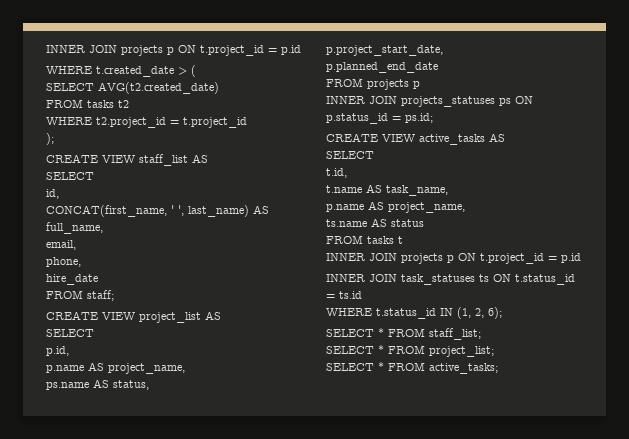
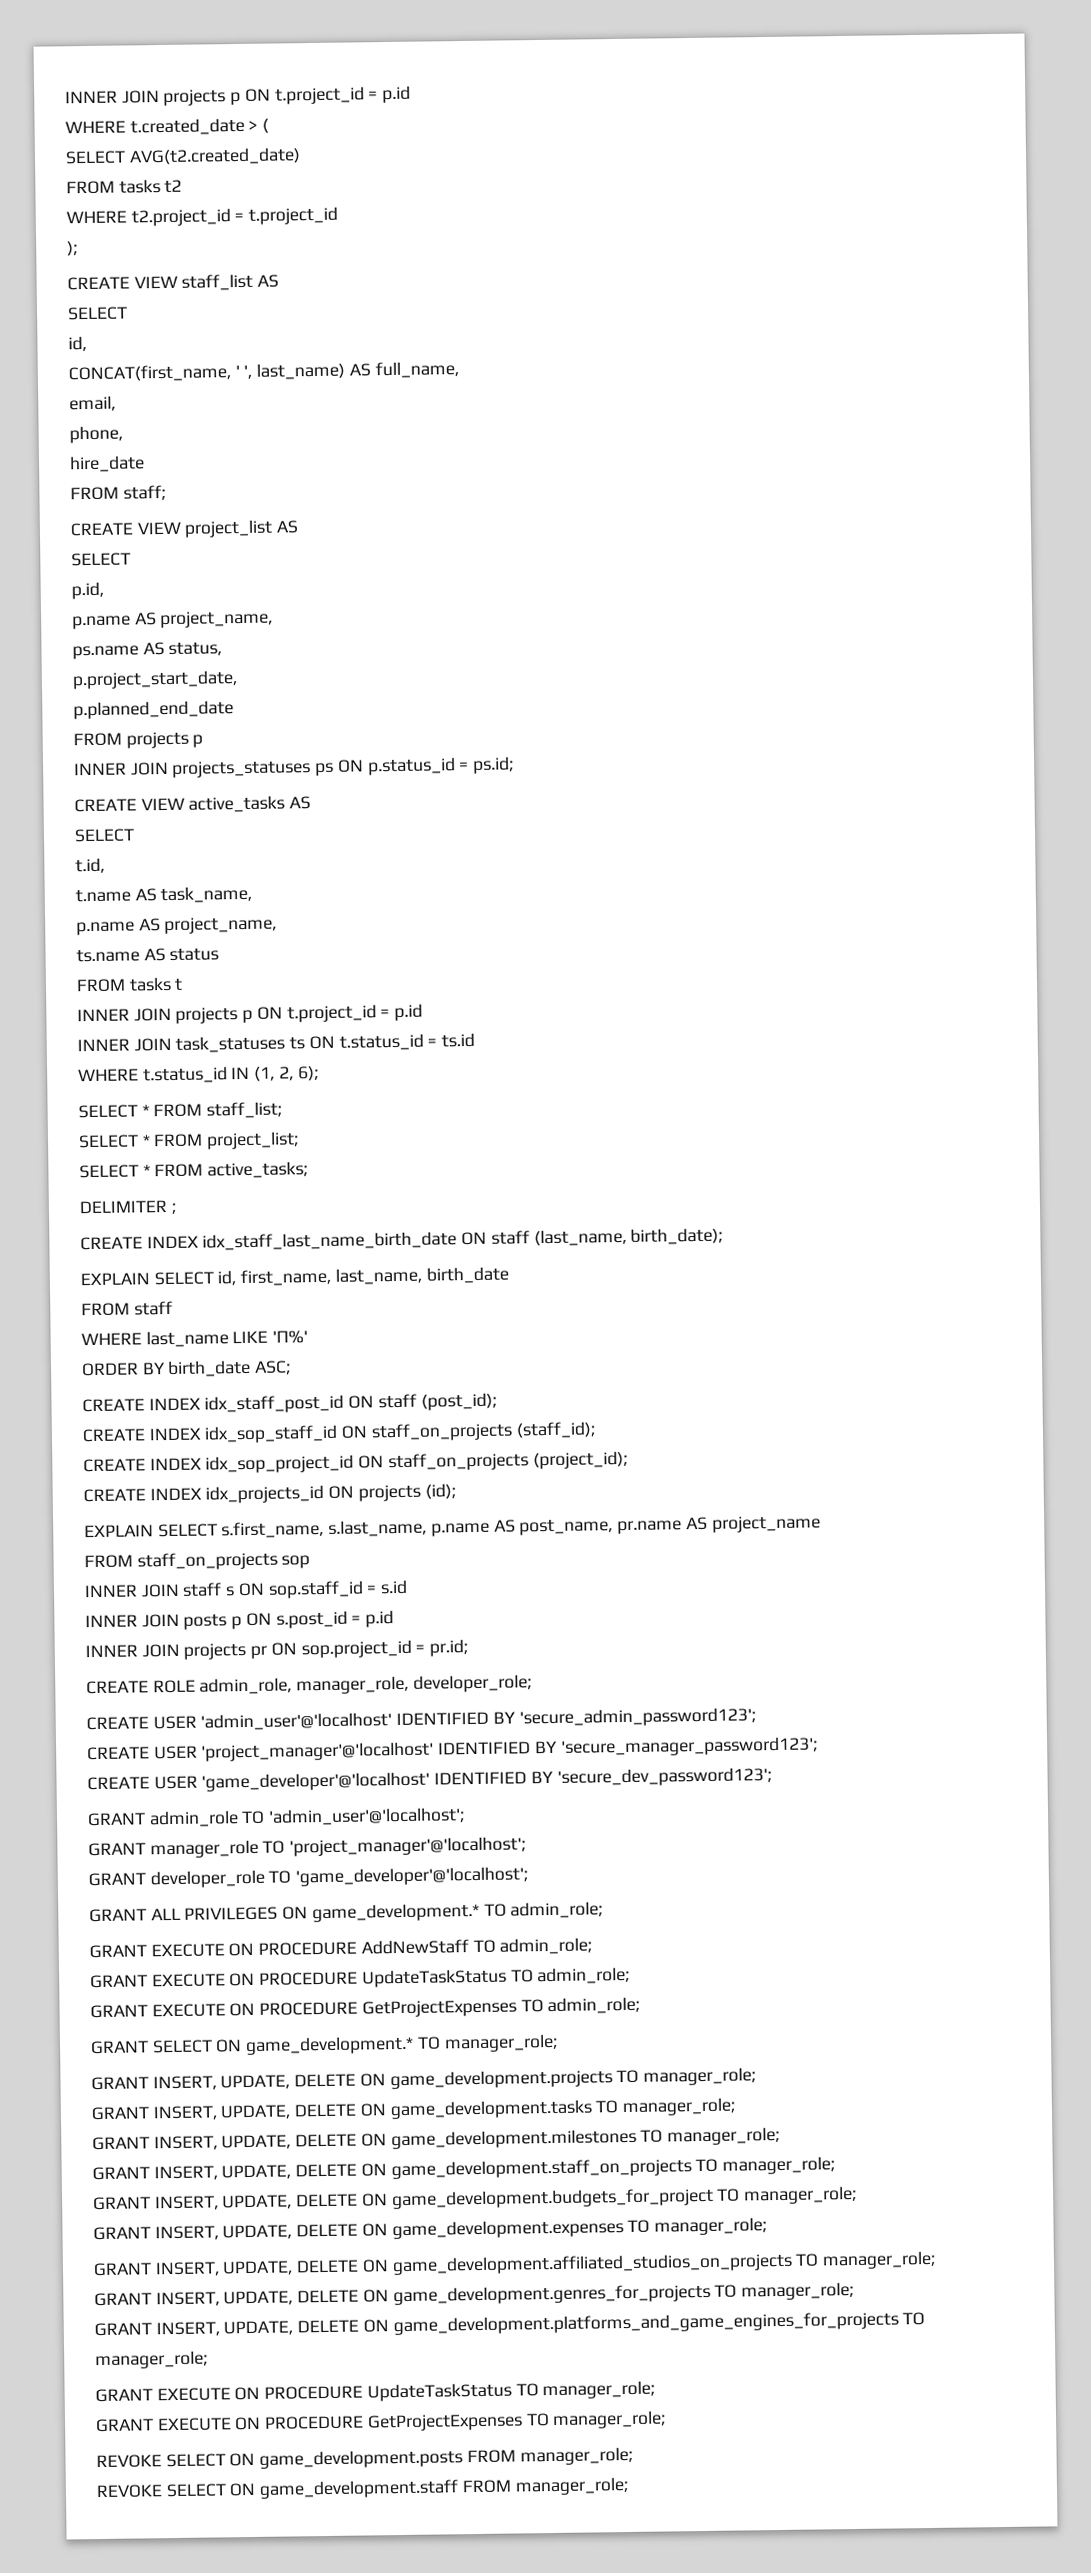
(498, 368) none -> [79,1200,177,1214] [80,1227,724,1251] [80,1266,509,1287] [81,1300,173,1317] [81,1330,309,1348] [81,1359,292,1378] [82,1392,497,1414] [82,1421,596,1444] [83,1450,628,1474] [83,1483,456,1504] [84,1515,821,1539] [84,1551,311,1571] [84,1579,409,1599] [85,1610,395,1630] [85,1639,469,1660] [86,1674,532,1695] [86,1707,756,1731] [87,1736,818,1762] [87,1767,772,1792] [87,1807,466,1828] [88,1836,527,1859] [88,1866,529,1889] [89,1901,604,1923] [89,1937,593,1959] [90,1966,631,1989] [90,1996,641,2019] [90,2033,558,2056] [91,2067,757,2091] [91,2097,737,2121] [92,2126,781,2151] [92,2156,836,2181] [93,2185,858,2211] [93,2217,768,2241] [93,2250,937,2277] [94,2281,855,2307] [94,2311,926,2337] [95,2350,208,2370] [95,2380,656,2403] [95,2410,667,2433] [96,2446,633,2469] [96,2477,629,2499] // DELIMITER ; // CREATE INDEX idx_staff_last_name_birth_date ON staff (last_name, birth_date); // EXPLAIN SELECT id, first_name, last_name, birth_date // FROM staff // WHERE last_name LIKE 'П%' // ORDER BY birth_date ASC; // CREATE INDEX idx_staff_post_id ON staff (post_id); // CREATE INDEX idx_sop_staff_id ON staff_on_projects (staff_id); // CREATE INDEX idx_sop_project_id ON staff_on_projects (project_id); // CREATE INDEX idx_projects_id ON projects (id); // EXPLAIN SELECT s.first_name, s.last_name, p.name AS post_name, pr.name AS project_name // FROM staff_on_projects sop // INNER JOIN staff s ON sop.staff_id = s.id // INNER JOIN posts p ON s.post_id = p.id // INNER JOIN projects pr ON sop.project_id = pr.id; // CREATE ROLE admin_role, manager_role, developer_role; // CREATE USER 'admin_user'@'localhost' IDENTIFIED BY 'secure_admin_password123'; // CREATE USER 'project_manager'@'localhost' IDENTIFIED BY 'secure_manager_password123'; // CREATE USER 'game_developer'@'localhost' IDENTIFIED BY 'secure_dev_password123'; // GRANT admin_role TO 'admin_user'@'localhost'; // GRANT manager_role TO 'project_manager'@'localhost'; // GRANT developer_role TO 'game_developer'@'localhost'; // GRANT ALL PRIVILEGES ON game_development.* TO admin_role; // GRANT EXECUTE ON PROCEDURE AddNewStaff TO admin_role; // GRANT EXECUTE ON PROCEDURE UpdateTaskStatus TO admin_role; // GRANT EXECUTE ON PROCEDURE GetProjectExpenses TO admin_role; // GRANT SELECT ON game_development.* TO manager_role; // GRANT INSERT, UPDATE, DELETE ON game_development.projects TO manager_role; // GRANT INSERT, UPDATE, DELETE ON game_development.tasks TO manager_role; // GRANT INSERT, UPDATE, DELETE ON game_development.milestones TO manager_role; // GRANT INSERT, UPDATE, DELETE ON game_development.staff_on_projects TO manager_role; // GRANT INSERT, UPDATE, DELETE ON game_development.budgets_for_project TO manager_role; // GRANT INSERT, UPDATE, DELETE ON game_development.expenses TO manager_role; // GRANT INSERT, UPDATE, DELETE ON game_development.affiliated_studios_on_projects TO manager_role; // GRANT INSERT, UPDATE, DELETE ON game_development.genres_for_projects TO manager_role; // GRANT INSERT, UPDATE, DELETE ON game_development.platforms_and_game_engines_for_projects TO manager_role; // GRANT EXECUTE ON PROCEDURE UpdateTaskStatus TO manager_role; // GRANT EXECUTE ON PROCEDURE GetProjectExpenses TO manager_role; // REVOKE SELECT ON game_development.posts FROM manager_role; // REVOKE SELECT ON game_development.staff FROM manager_role;

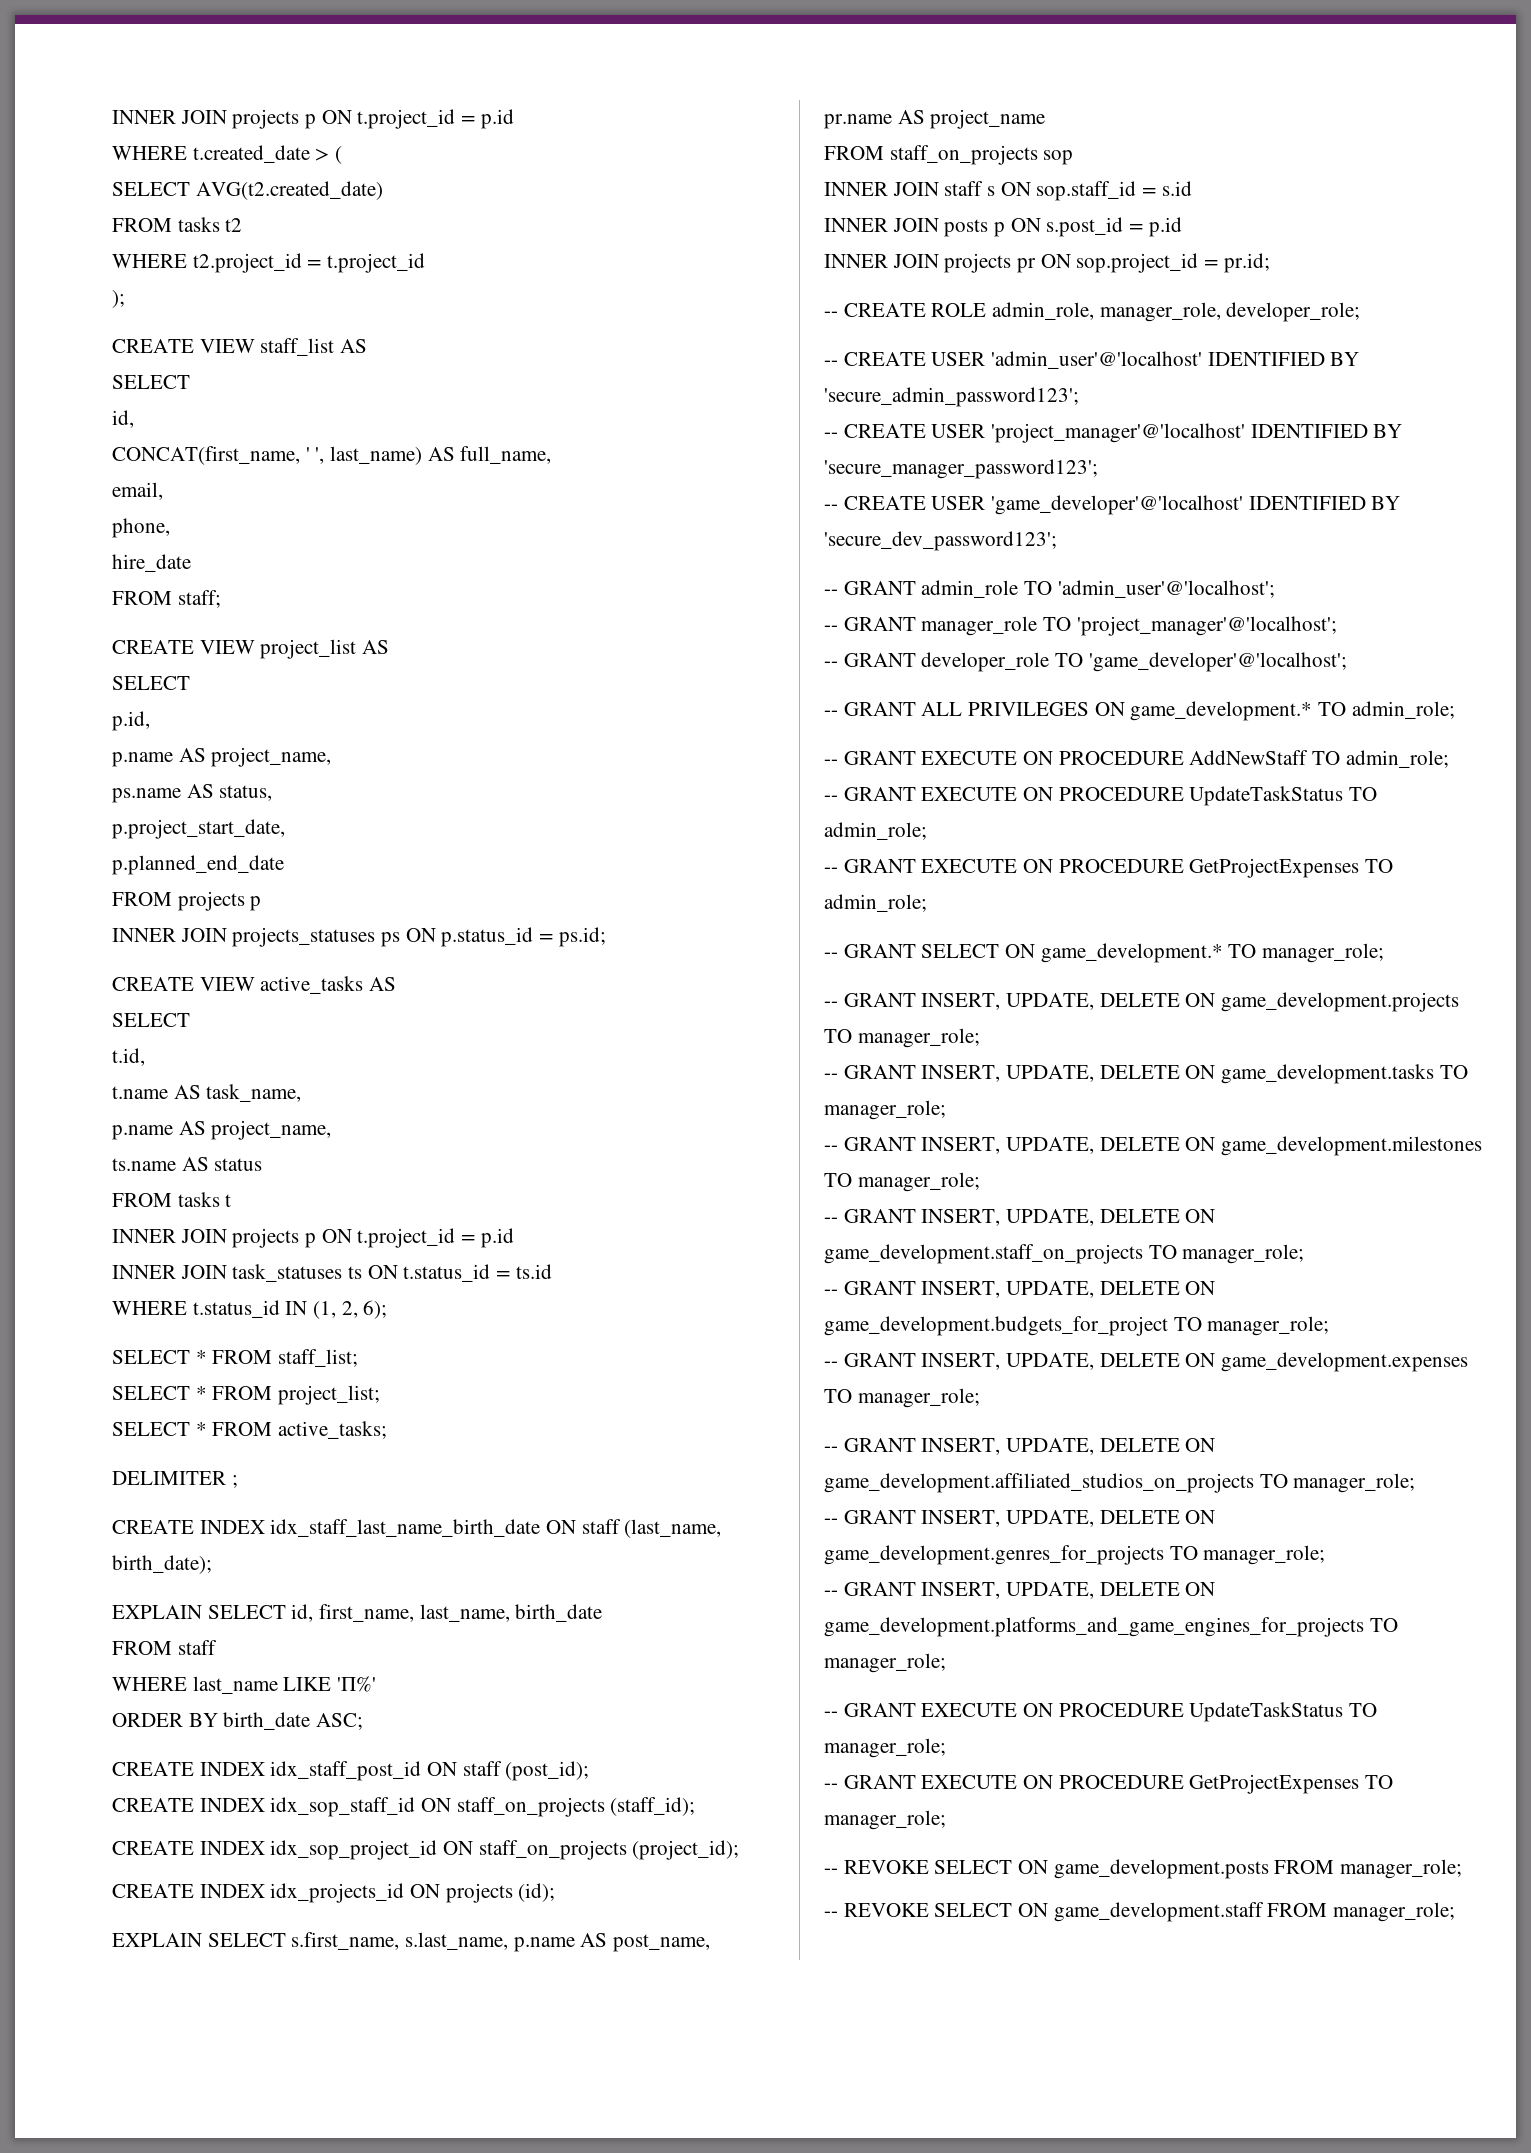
(469, 1648) none -> [824,311,838,317] --
(532, 1683) none -> [824,360,838,366] --
(756, 1717) none -> [824,432,838,438] --
(818, 1746) none -> [824,504,838,510] --
(772, 1777) none -> [824,589,838,595] --
(466, 1816) none -> [824,625,838,631] --
(527, 1846) none -> [824,661,838,667] --
(529, 1876) none -> [824,710,838,716] --
(604, 1910) none -> [824,759,838,765] --
(593, 1946) none -> [824,795,838,801] --
(631, 1975) none -> [824,867,838,873] --
(641, 2005) none -> [824,952,838,958] --
(558, 2043) none -> [824,1001,838,1007] --
(757, 2076) none -> [824,1073,838,1079] --
(737, 2107) none -> [824,1145,838,1151] --
(781, 2136) none -> [824,1217,838,1223] --
(836, 2165) none -> [824,1289,838,1295] --
(858, 2195) none -> [824,1361,838,1367] --
(768, 2226) none -> [824,1446,838,1452] --
(937, 2260) none -> [824,1518,838,1524] --
(855, 2291) none -> [824,1590,838,1596] --
(208, 2360) none -> [824,1711,838,1717] --
(656, 2390) none -> [824,1783,838,1789] --
(667, 2419) none -> [824,1868,838,1874] --
(633, 2456) none -> [824,1911,838,1917] --

